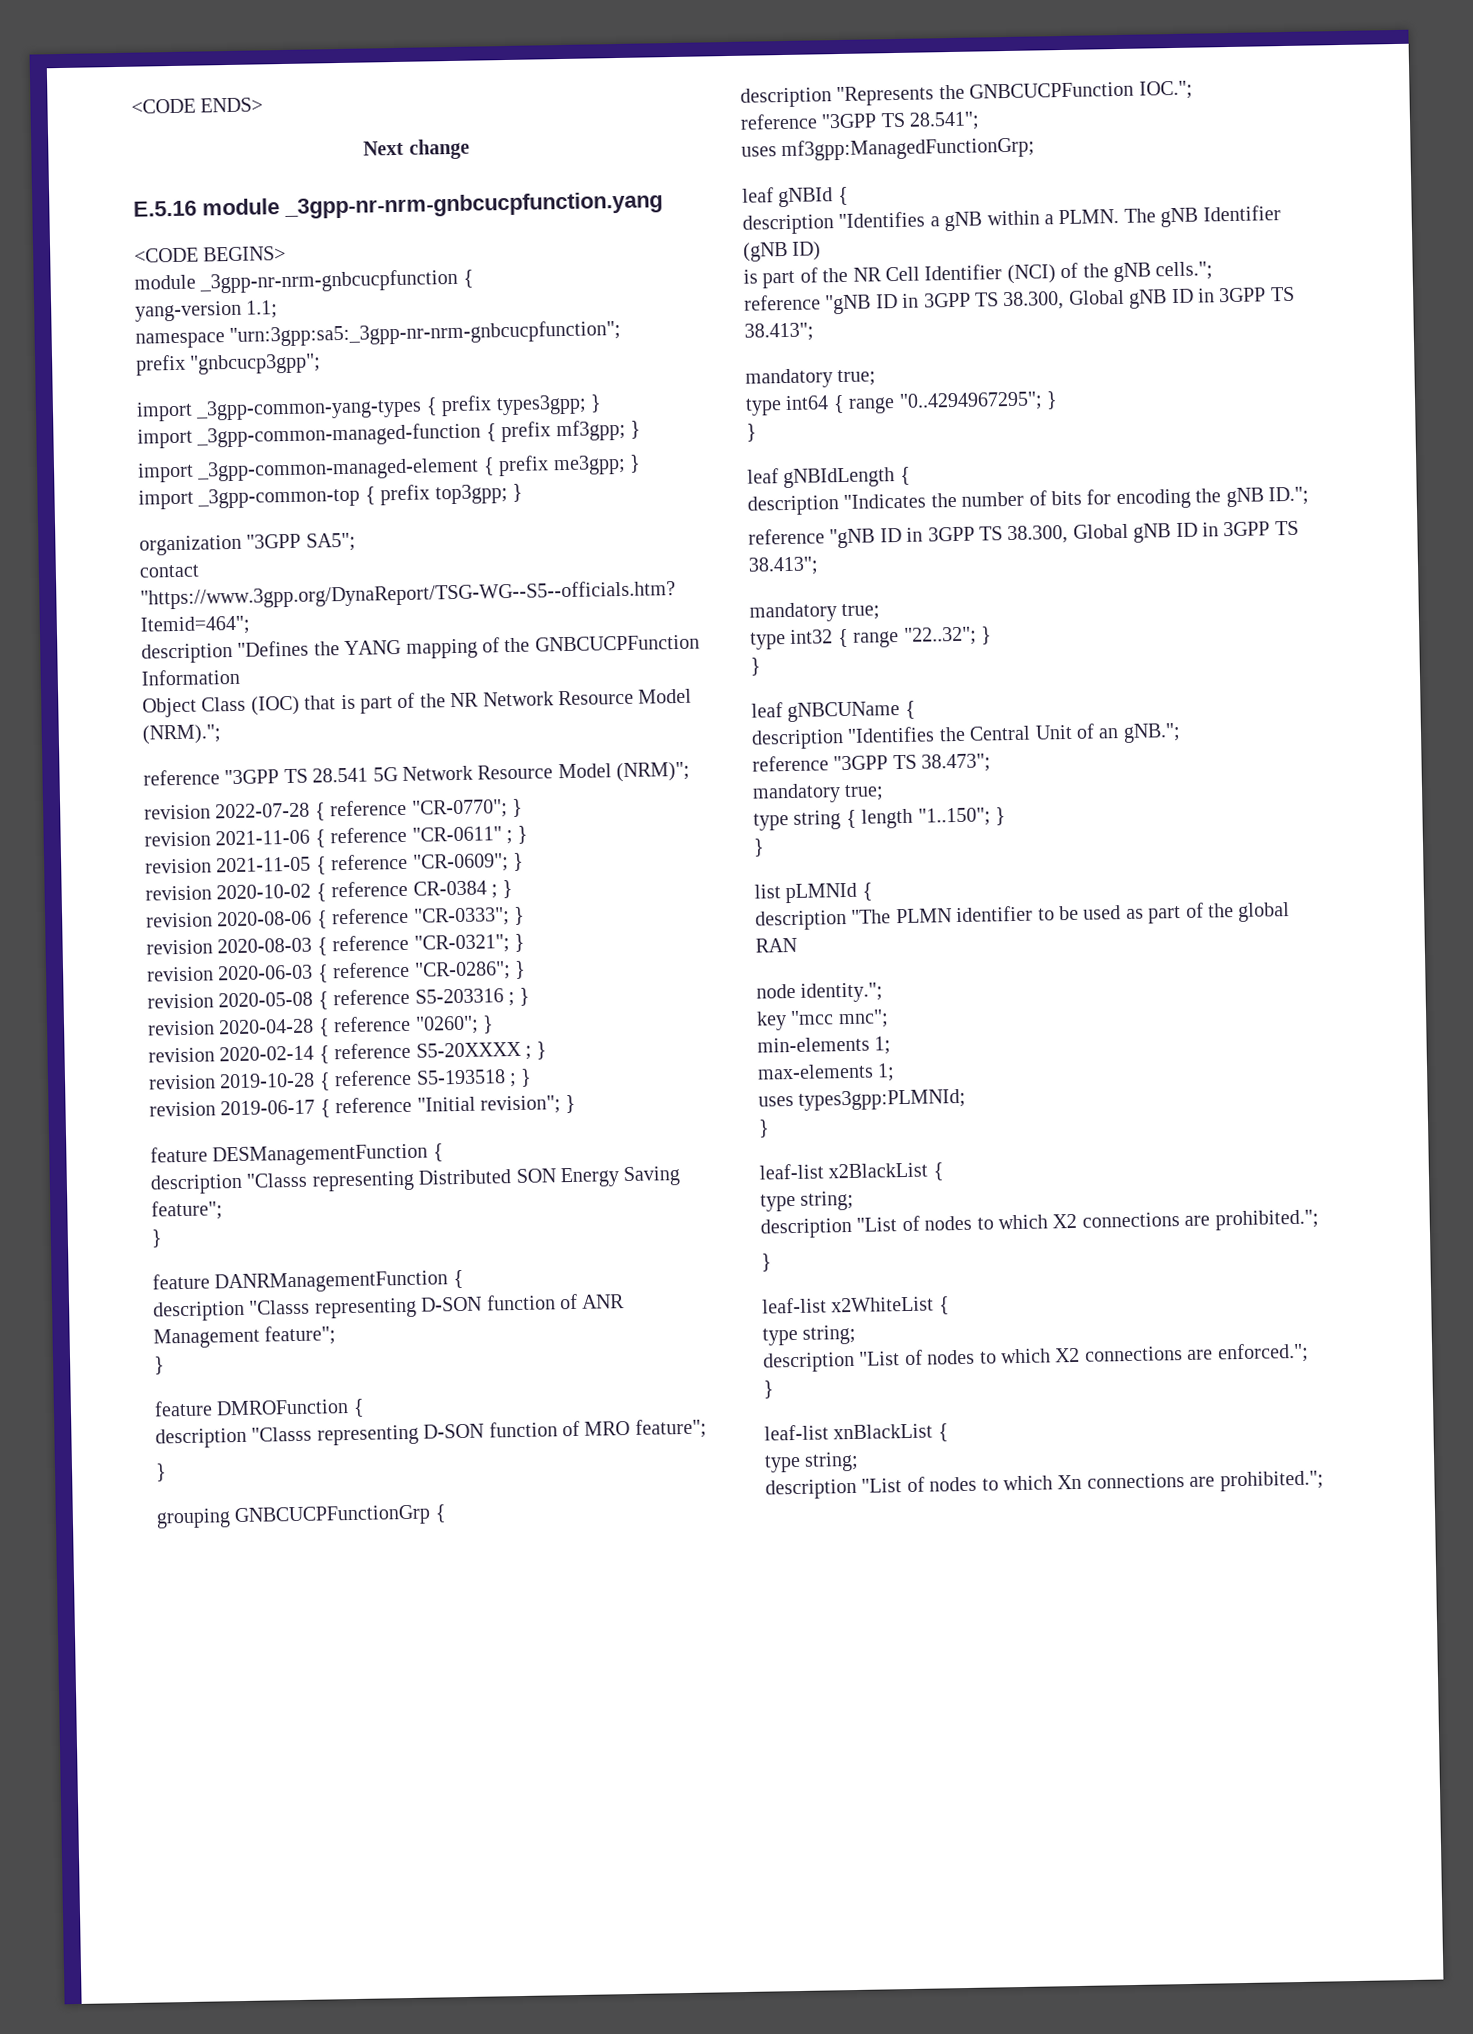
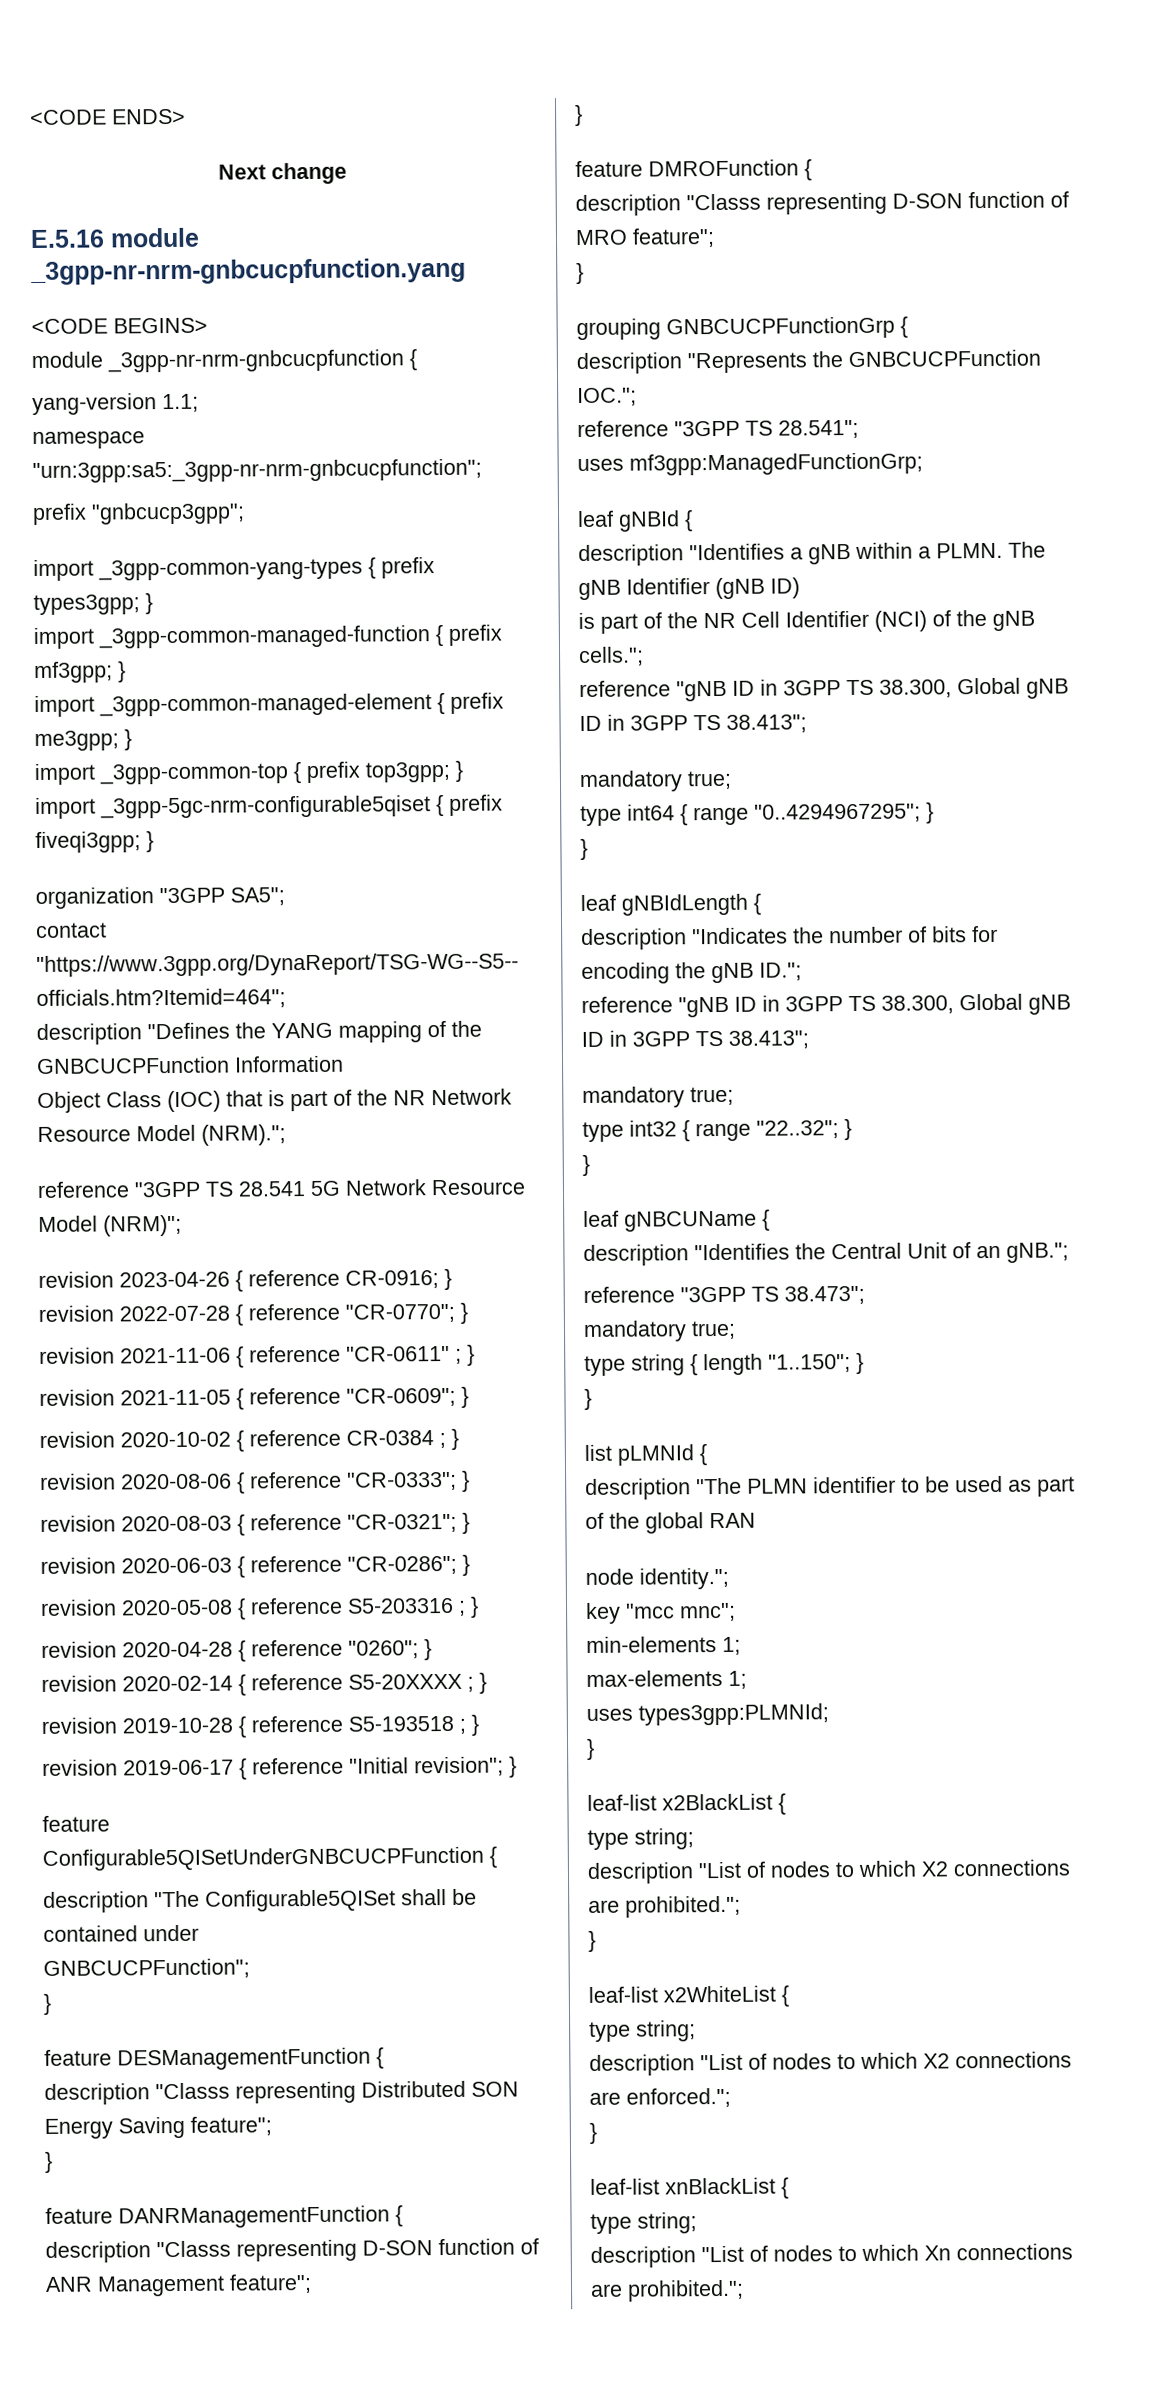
(523, 492) none -> [35,794,503,819] [35,831,154,853] // import _3gpp-5gc-nrm-configurable5qiset { prefix fiveqi3gpp; }
(691, 772) none -> [38,1268,452,1292] // revision 2023-04-26 { reference CR-0916; }
(577, 1104) none -> [42,1815,110,1832] [42,1846,497,1871] [43,1888,477,1913] [43,1924,199,1942] [43,1958,250,1979] [43,1993,51,2015] // feature Configurable5QISetUnderGNBCUCPFunction { // description "The Configurable5QISet shall be contained under // GNBCUCPFunction"; // }

